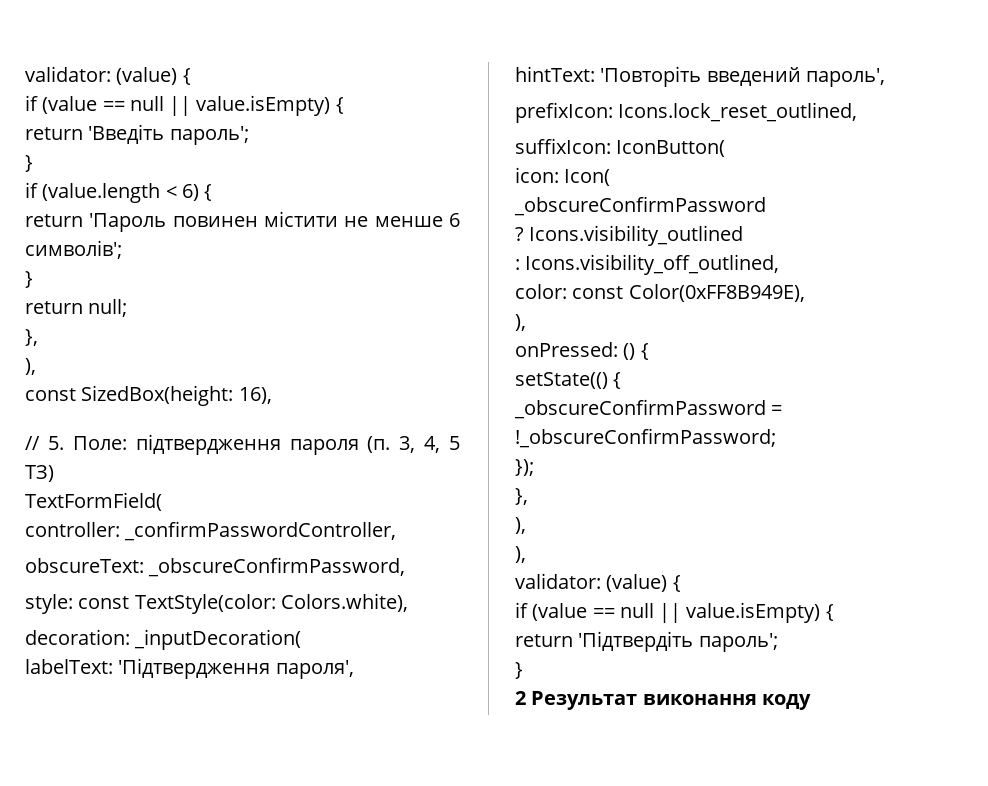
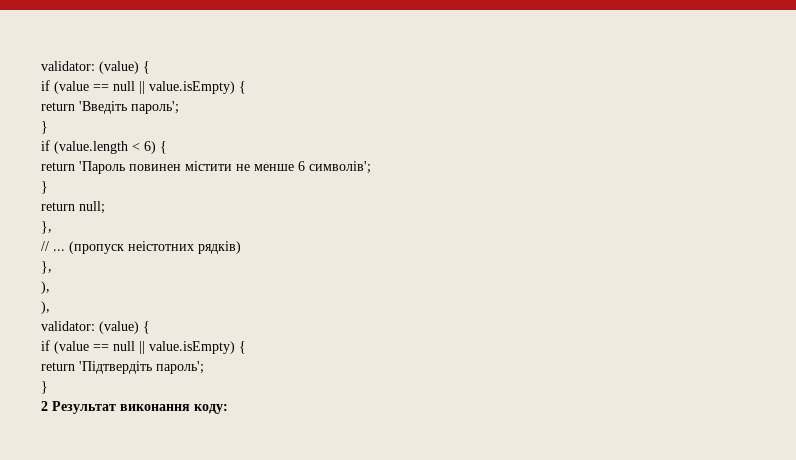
[25,358,36,375] [25,385,272,406] [25,434,460,455] [25,465,54,482] [25,492,162,511] [25,521,397,541] [25,557,406,577] [25,593,408,614] [25,629,302,650] [25,658,354,679] [515,66,885,87] [515,102,858,123] [515,138,726,157] [515,167,611,186] [514,196,766,216] [515,225,744,246] [515,254,780,275] [515,284,805,302] [515,314,526,331] [515,342,649,360] [515,372,622,389] [514,399,783,419] [515,428,776,448] [515,459,534,476] ), // const SizedBox(height: 16), // // 5. Поле: підтвердження пароля (п. 3, 4, 5 ТЗ) // TextFormField( // controller: _confirmPasswordController, // obscureText: _obscureConfirmPassword, // style: const TextStyle(color: Colors.white), // decoration: _inputDecoration( // labelText: 'Підтвердження пароля', // hintText: 'Повторіть введений пароль', // prefixIcon: Icons.lock_reset_outlined, // suffixIcon: IconButton( // icon: Icon( // _obscureConfirmPassword // ? Icons.visibility_outlined // : Icons.visibility_off_outlined, // color: const Color(0xFF8B949E), // ), // onPressed: () { // setState(() { // _obscureConfirmPassword = !_obscureConfirmPassword; // }); -> [41,241,241,254] // ... (пропуск неістотних рядків)
[761,694,811,710] коду -> [194,404,228,414] коду:

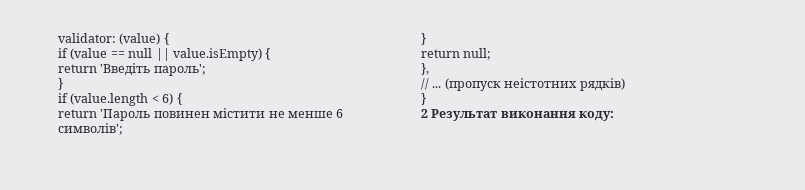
[41,261,52,274] [41,281,50,294] [41,301,50,314] [41,321,150,334] [41,340,246,354] [41,361,204,374] // }, // ), // ), // validator: (value) { // if (value == null || value.isEmpty) { // return 'Підтвердіть пароль'; -> (625, 84) none

